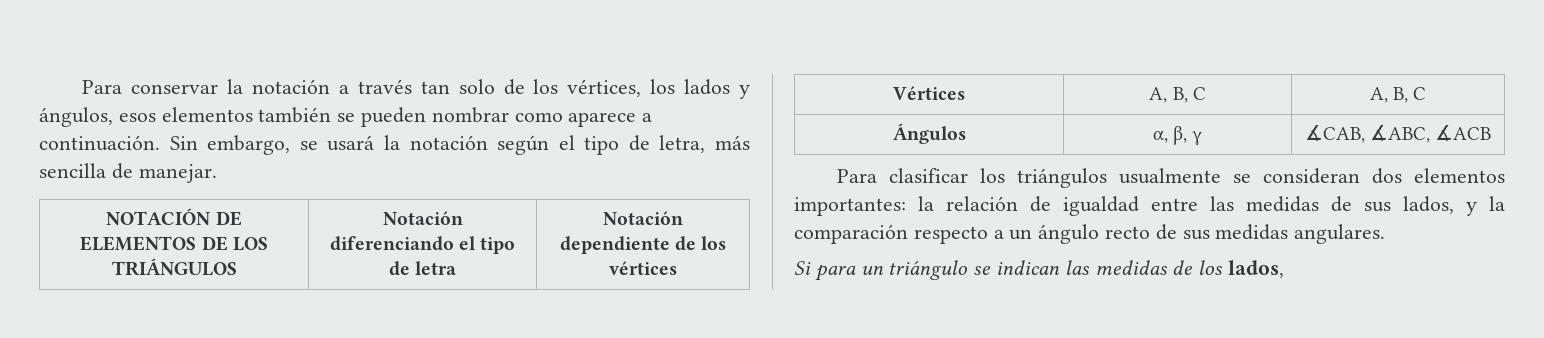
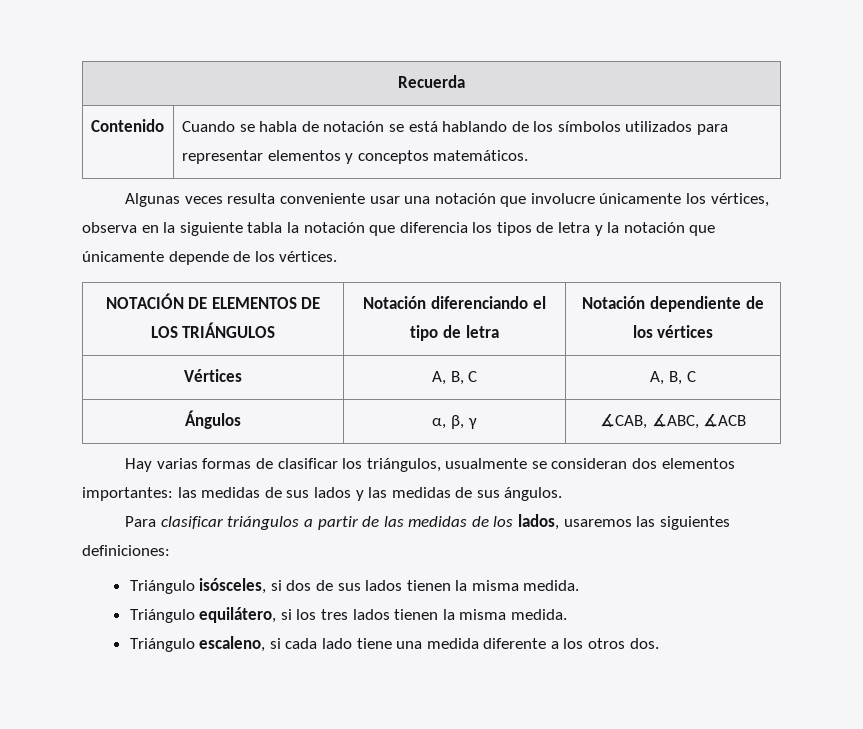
[82,79,750,99] [39,107,653,127] [39,135,751,155] [39,163,217,183] Para conservar la notación a través tan solo de los vértices, los lados y ángulos, esos elementos también se pueden nombrar como aparece a continuación. Sin embargo, se usará la notación según el tipo de letra, más sencilla de manejar. -> [398,75,465,88] [90,119,164,132] [181,121,729,135] [181,150,529,164] [125,193,769,207] [82,222,716,236] [82,251,338,265] Recuerda // Contenido | Cuando se habla de notación se está hablando de los símbolos utilizados para representar elementos y conceptos matemáticos. // Algunas veces resulta conveniente usar una notación que involucre únicamente los vértices, observa en la siguiente tabla la notación que diferencia los tipos de letra y la notación que únicamente depende de los vértices.
[837,169,878,183] Para -> [125,458,273,472] Hay varias formas de
[1017,168,1108,188] triángulos -> [366,458,441,472] triángulos,
[918,196,1505,216] [794,224,1386,244] [794,260,1061,281] la relación de igualdad entre las medidas de sus lados, y la comparación respecto a un ángulo recto de sus medidas angulares. // Si para un triángulo se indican -> [177,487,563,501] [125,516,380,530] las medidas de sus lados y las medidas de sus ángulos. // Para clasificar triángulos a partir de
(1285, 269) none -> [563,516,730,530] [82,545,170,556] [129,578,580,594] [129,607,567,623] [129,636,659,652] usaremos las siguientes definiciones: // Triángulo isósceles, si dos de sus lados tienen la misma medida. // Triángulo equilátero, si los tres lados tienen la misma medida. // Triángulo escaleno, si cada lado tiene una medida diferente a los otros dos.

